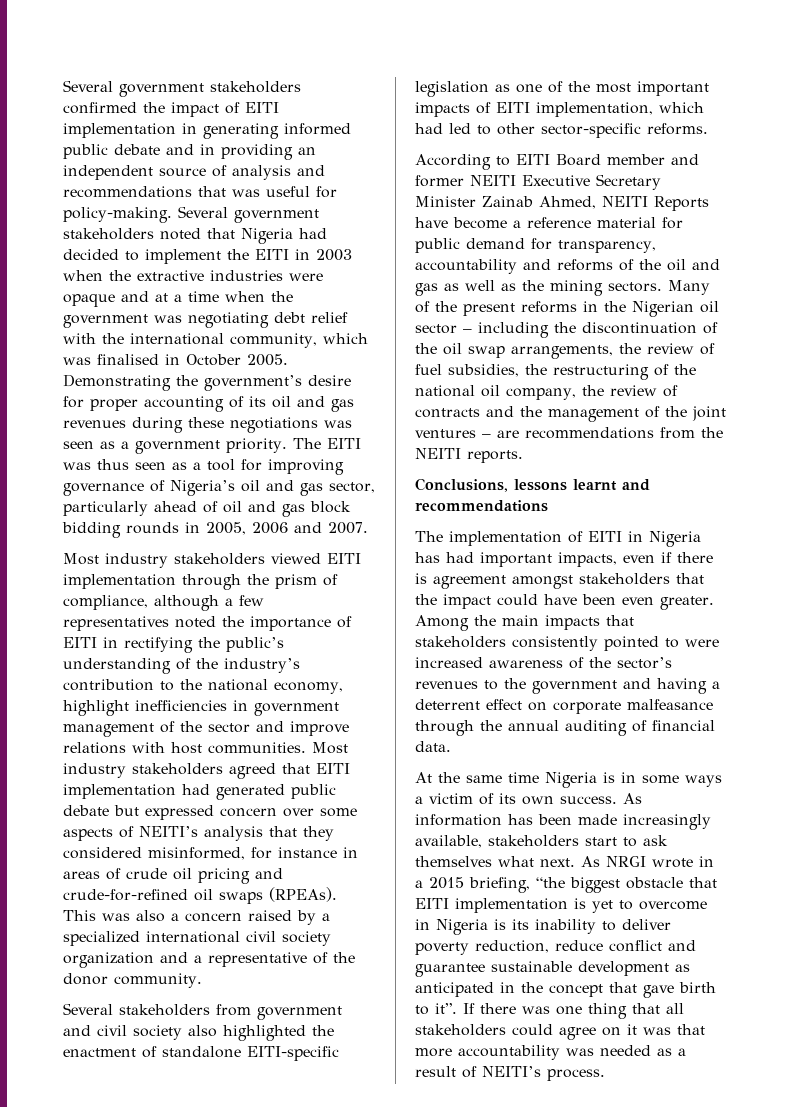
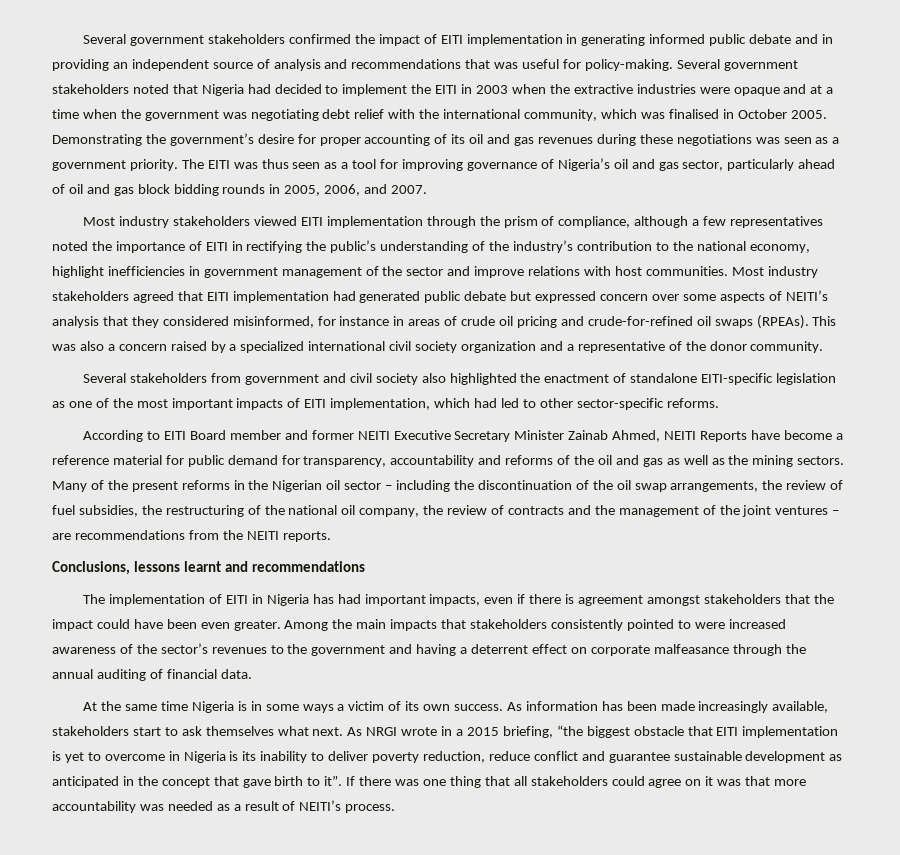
[252,522,288,534] 2006 -> [324,184,361,196] 2006,

